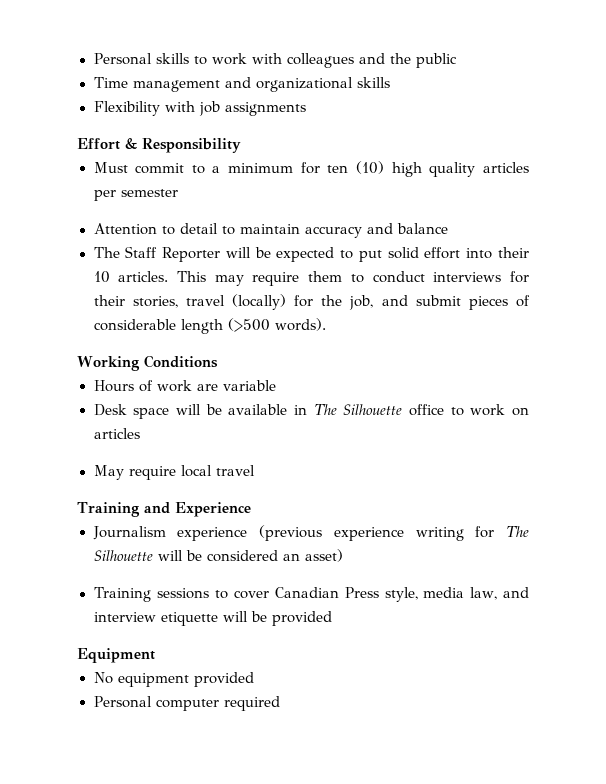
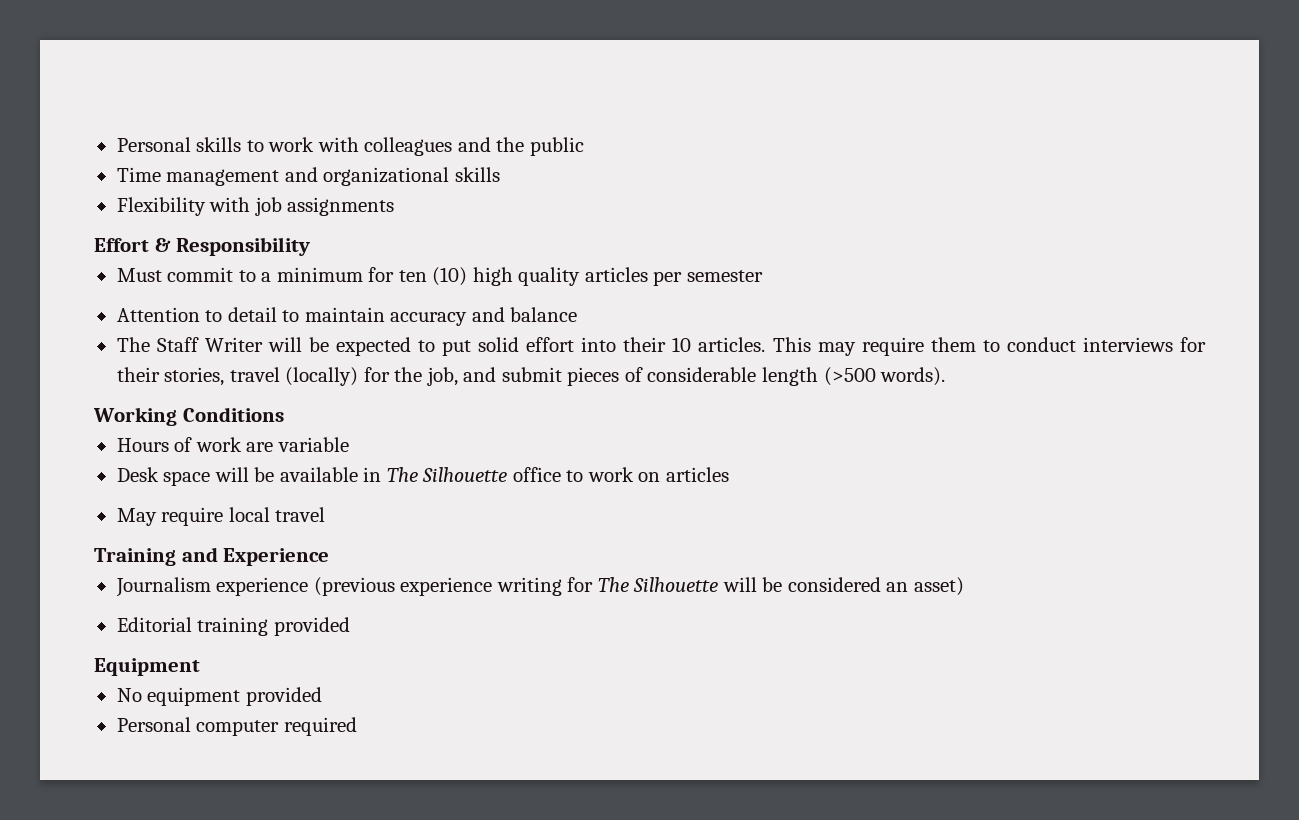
[162,247,221,262] Reporter -> [204,337,263,352] Writer
[93,587,529,602] [93,611,267,626] Training sessions to cover Canadian Press style, media law, and interview etiquette will be -> [116,617,269,636] Editorial training

